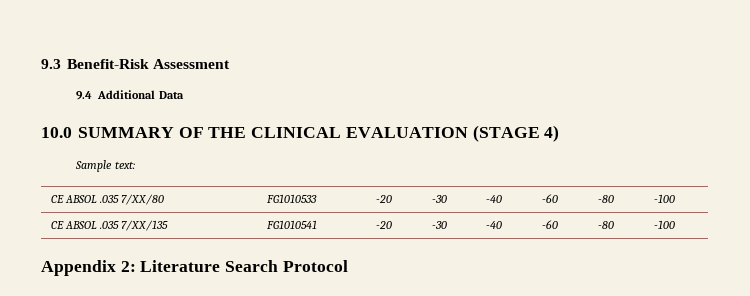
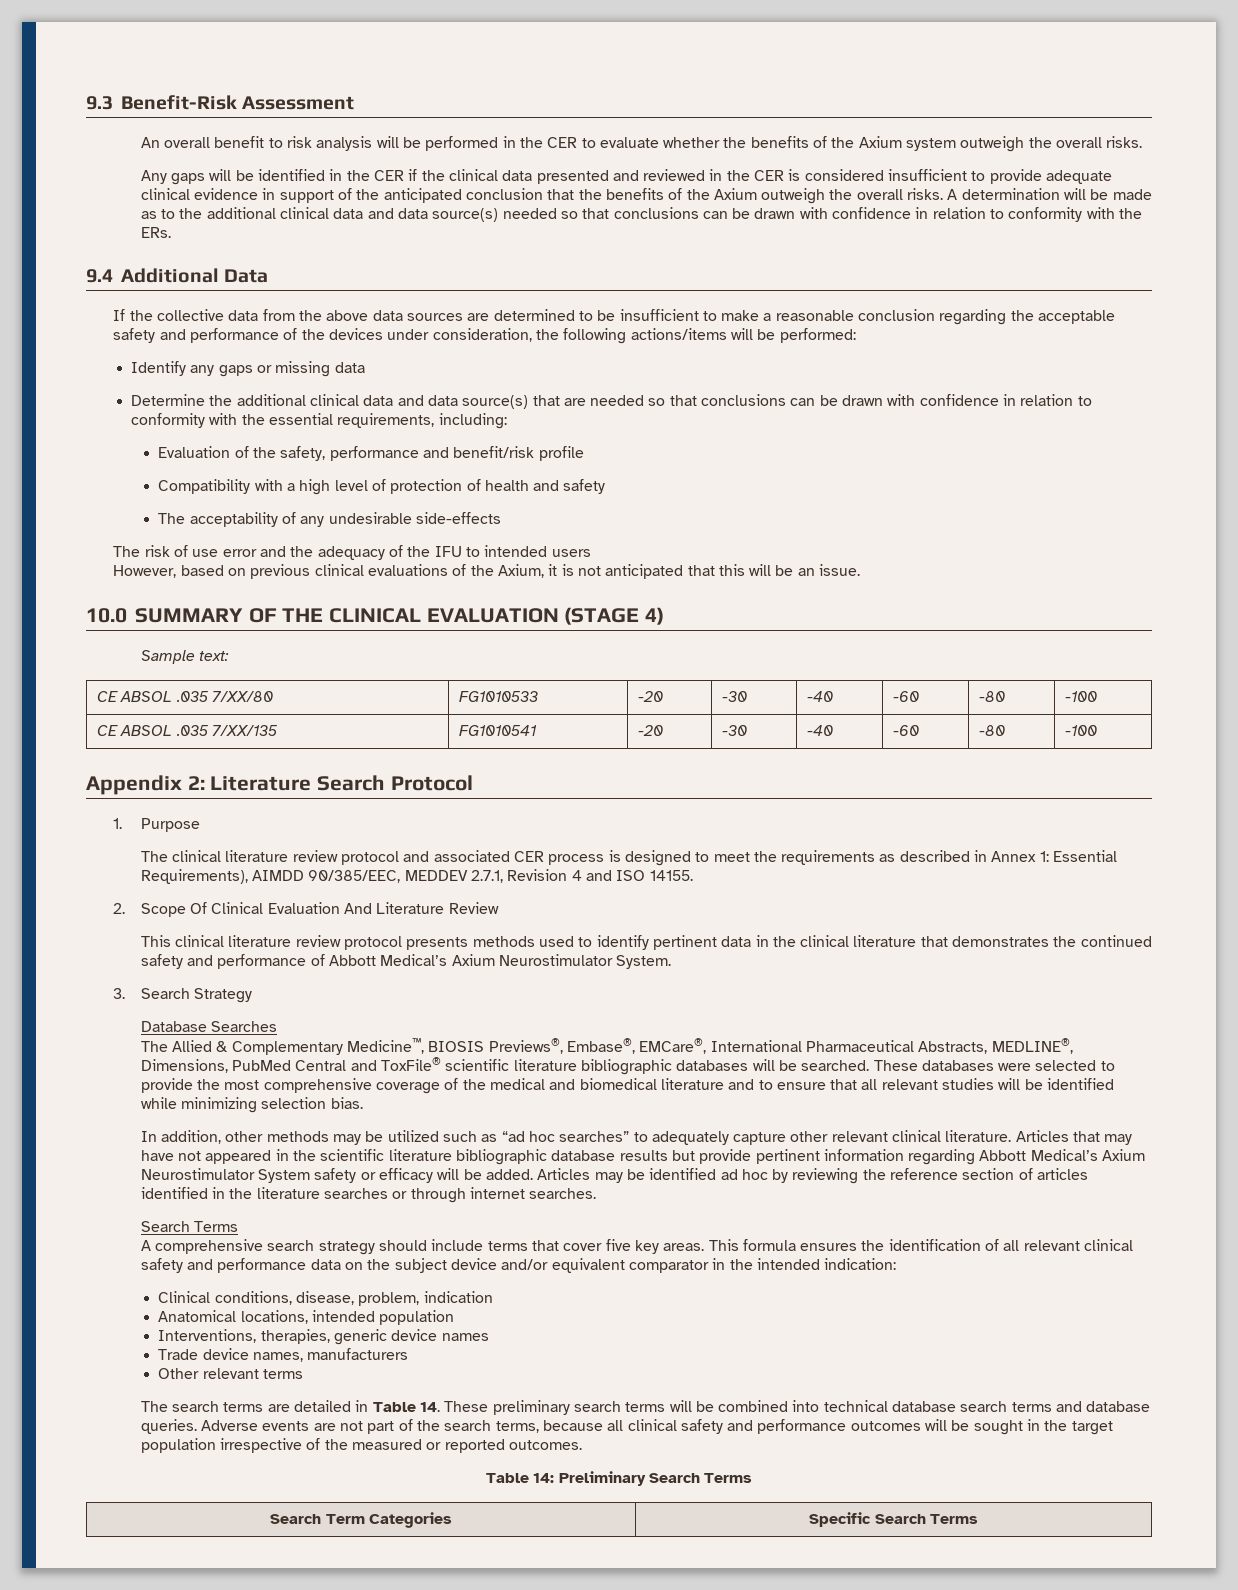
[76,90,184,100] 9.4 Additional Data -> [140,136,1143,152] [140,169,1113,185] [140,188,1152,204] [140,207,1143,222] [140,227,171,238] [86,268,269,283] [113,309,1116,325] [113,328,856,344] [130,361,365,377] [130,394,1092,409] [130,413,507,429] [158,446,584,461] [158,479,606,495] [158,512,501,527] [113,545,591,560] [113,564,861,579] An overall benefit to risk analysis will be performed in the CER to evaluate whether the benefits of the Axium system outweigh the overall risks. // Any gaps will be identified in the CER if the clinical data presented and reviewed in the CER is considered insufficient to provide adequate clinical evidence in support of the anticipated conclusion that the benefits of the Axium outweigh the overall risks. A determination will be made as to the additional clinical data and data source(s) needed so that conclusions can be drawn with confidence in relation to conformity with the ERs. // 9.4 Additional Data // If the collective data from the above data sources are determined to be insufficient to make a reasonable conclusion regarding the acceptable safety and performance of the devices under consideration, the following actions/items will be performed: // Identify any gaps or missing data // Determine the additional clinical data and data source(s) that are needed so that conclusions can be drawn with confidence in relation to conformity with the essential requirements, including: // Evaluation of the safety, performance and benefit/risk profile // Compatibility with a high level of protection of health and safety // The acceptability of any undesirable side-effects // The risk of use error and the adequacy of the IFU to intended users // However, based on previous clinical evaluations of the Axium, it is not anticipated that this will be an issue.
(348, 266) none -> [113,818,200,832] [140,850,1118,866] [140,869,693,884] [113,902,499,917] [140,935,1152,950] [140,954,672,969] [113,988,252,1003] [140,1021,277,1032] [140,1038,1073,1055] [140,1057,1115,1075] [140,1078,1115,1094] [140,1097,363,1113] [140,1130,1133,1145] [140,1149,1146,1165] [140,1168,1089,1184] [140,1187,597,1203] [140,1221,238,1232] [140,1239,1134,1255] [140,1258,897,1273] [158,1291,493,1306] [158,1310,455,1325] [158,1329,489,1345] [158,1348,409,1362] [158,1368,303,1379] [140,1400,1151,1415] [140,1419,1113,1435] [140,1438,582,1453] [485,1471,753,1486] [270,1512,452,1528] [809,1512,978,1527] // 1. Purpose // The clinical literature review protocol and associated CER process is designed to meet the requirements as described in Annex 1: Essential Requirements), AIMDD 90/385/EEC, MEDDEV 2.7.1, Revision 4 and ISO 14155. // 2. Scope Of Clinical Evaluation And Literature Review // This clinical literature review protocol presents methods used to identify pertinent data in the clinical literature that demonstrates the continued safety and performance of Abbott Medical’s Axium Neurostimulator System. // 3. Search Strategy // Database Searches // The Allied & Complementary Medicine™, BIOSIS Previews®, Embase®, EMCare®, International Pharmaceutical Abstracts, MEDLINE®, Dimensions, PubMed Central and ToxFile® scientific literature bibliographic databases will be searched. These databases were selected to provide the most comprehensive coverage of the medical and biomedical literature and to ensure that all relevant studies will be identified while minimizing selection bias. // In addition, other methods may be utilized such as “ad hoc searches” to adequately capture other relevant clinical literature. Articles that may have not appeared in the scientific literature bibliographic database results but provide pertinent information regarding Abbott Medical’s Axium Neurostimulator System safety or efficacy will be added. Articles may be identified ad hoc by reviewing the reference section of articles identified in the literature searches or through internet searches. // Search Terms // A comprehensive search strategy should include terms that cover five key areas. This formula ensures the identification of all relevant clinical safety and performance data on the subject device and/or equivalent comparator in the intended indication: // Clinical conditions, disease, problem, indication // Anatomical locations, intended population // Interventions, therapies, generic device names // Trade device names, manufacturers // Other relevant terms // The search terms are detailed in Table 14. These preliminary search terms will be combined into technical database search terms and database queries. Adverse events are not part of the search terms, because all clinical safety and performance outcomes will be sought in the target population irrespective of the measured or reported outcomes. // Table 14: Preliminary Search Terms // Search Term Categories | Specific Search Terms

